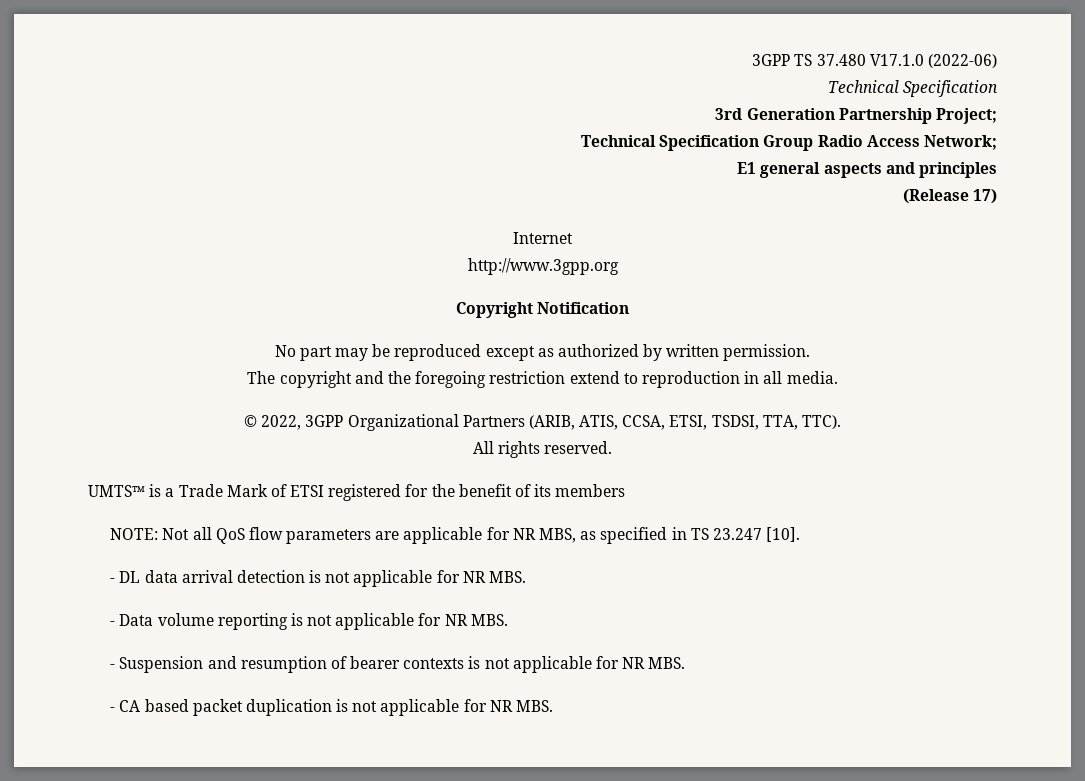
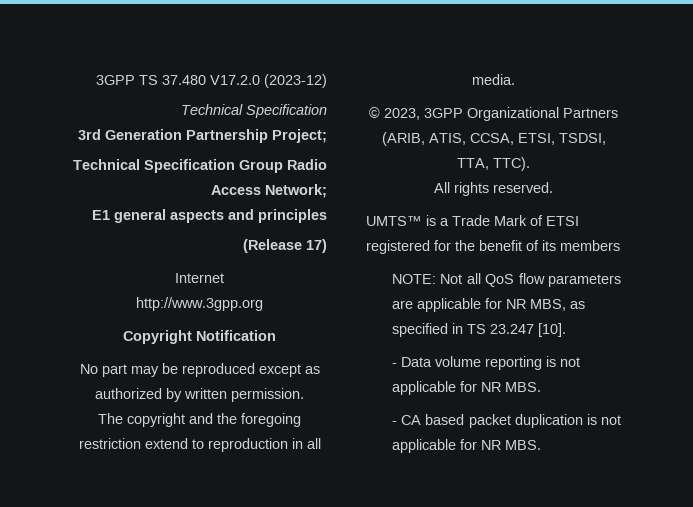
[869,54,997,68] V17.1.0 (2022-06) -> [210,74,327,88] V17.2.0 (2023-12)
[261,415,302,430] 2022, -> [384,108,420,120] 2023,
[110,570,526,587] // - DL data arrival detection is not applicable for NR MBS. -> (567, 330) none
[110,656,686,673] // - Suspension and resumption of bearer contexts is not applicable for NR MBS. -> (542, 387) none

